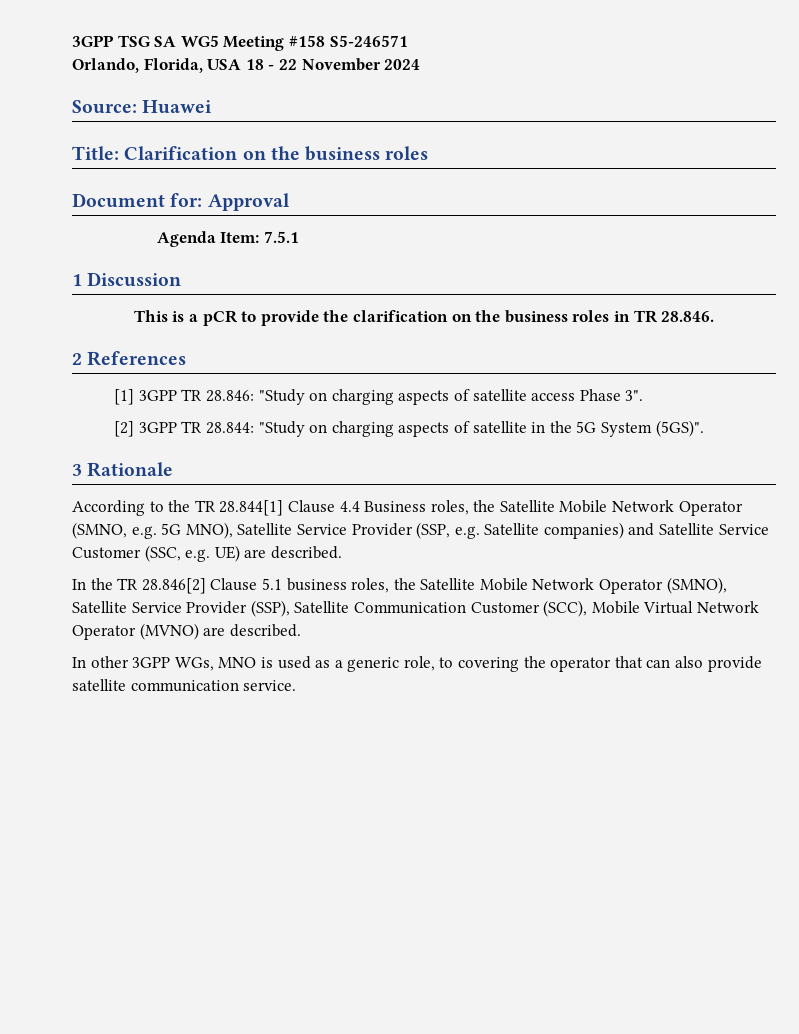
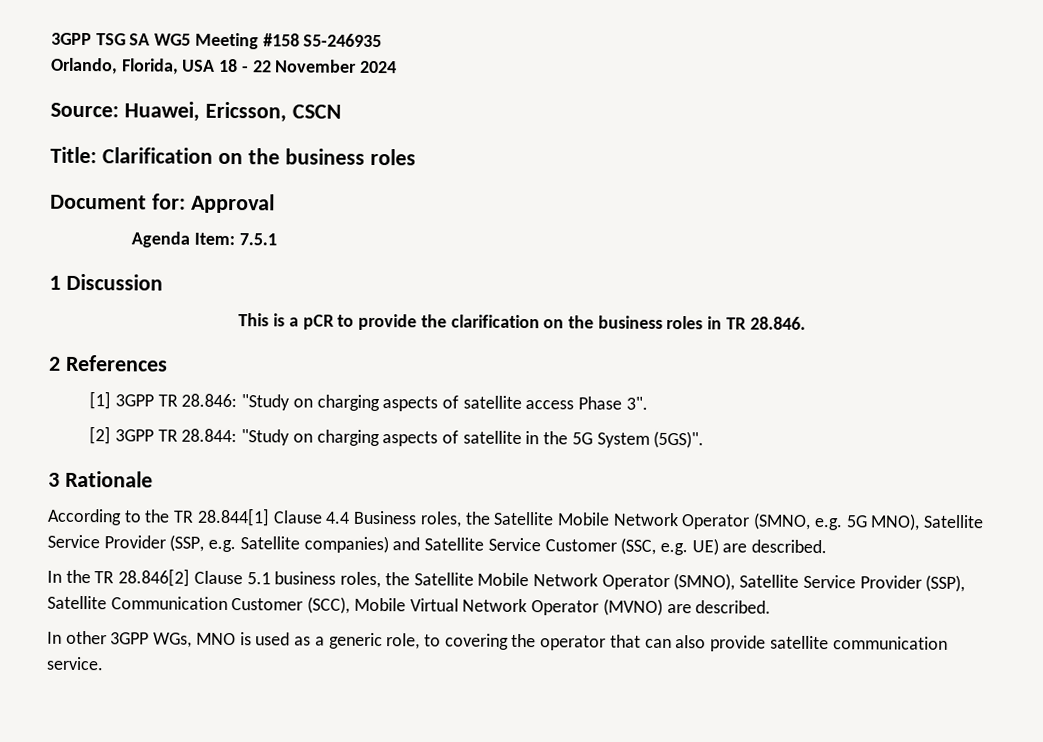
[329,35,408,47] S5-246571 -> [303,33,383,48] S5-246935
[142,100,213,114] Huawei -> [123,101,341,123] Huawei, Ericsson, CSCN

